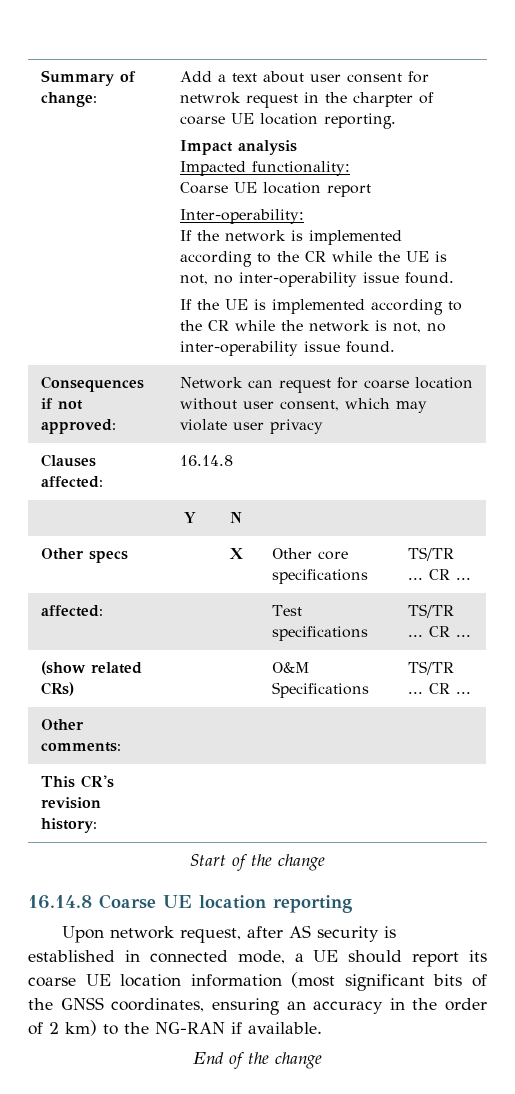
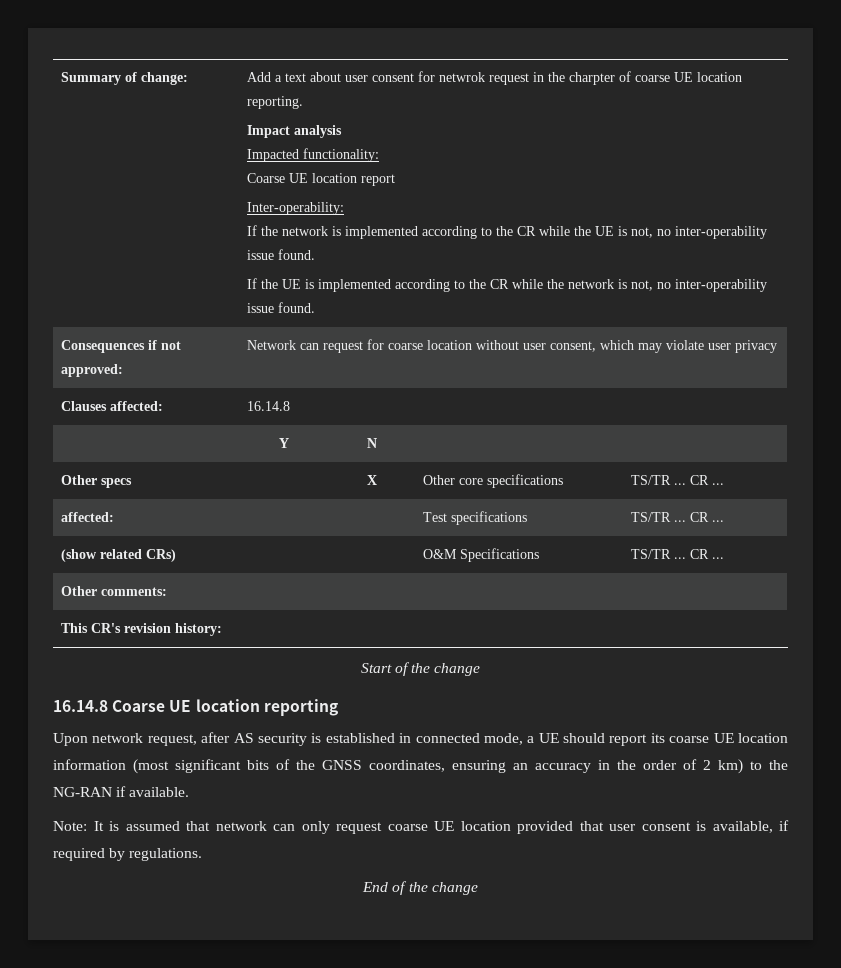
(322, 1028) none -> [53,820,789,834] [53,848,203,861] // Note: It is assumed that network can only request coarse UE location provided that user consent is available, if required by regulations.

